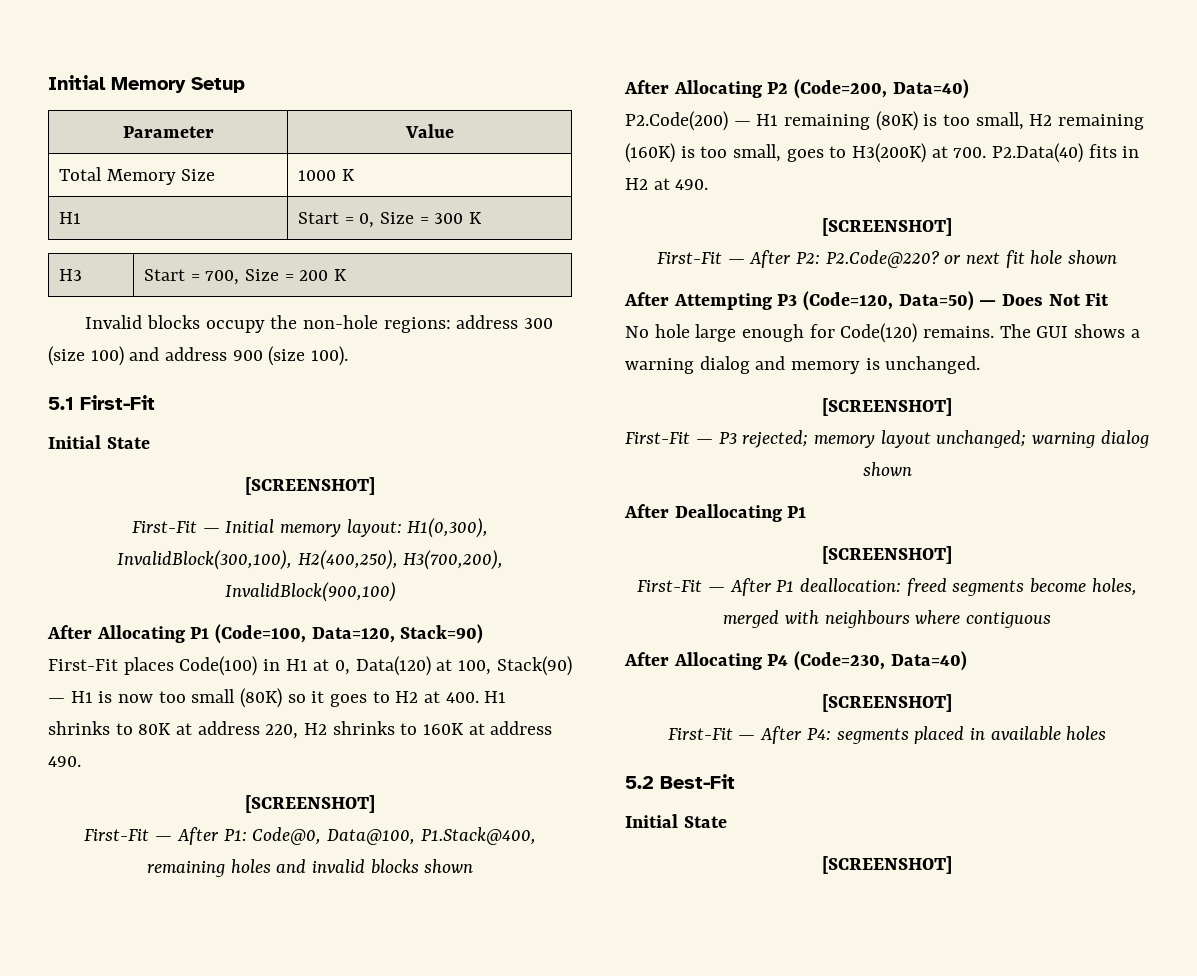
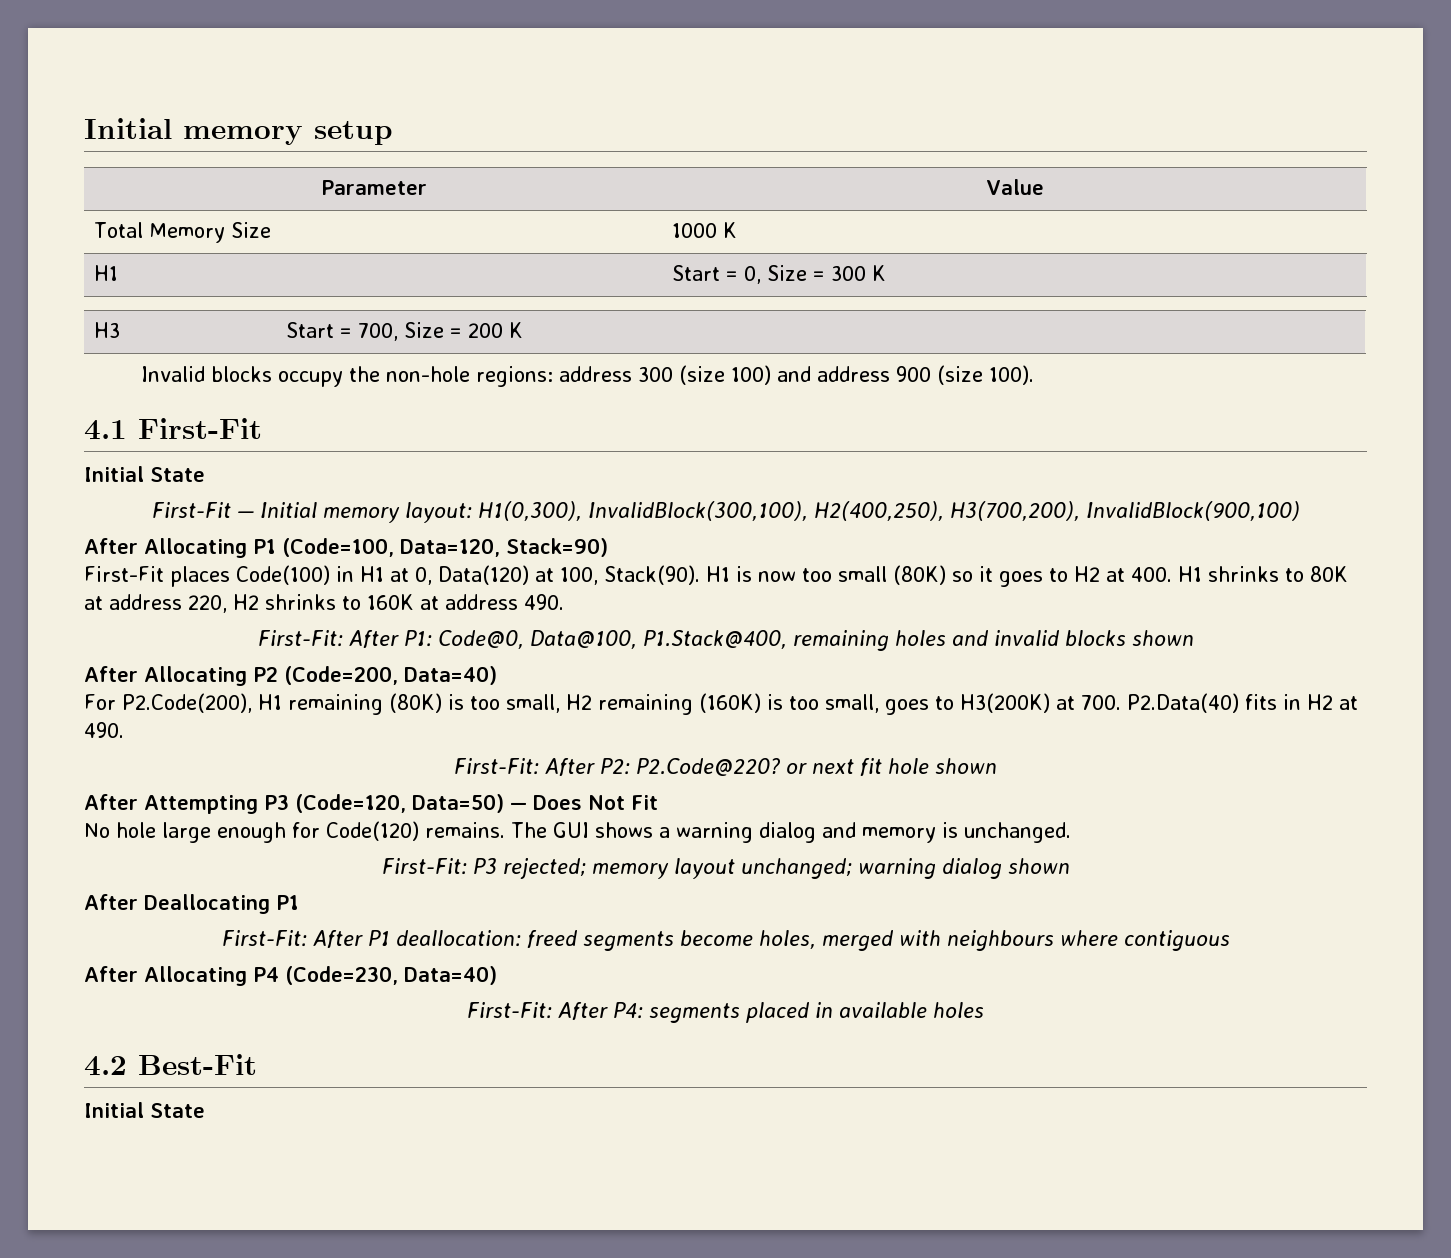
[48,75,245,93] Initial Memory Setup -> [84,118,393,145] Initial memory setup
[48,397,74,410] 5.1 -> [84,420,127,440] 4.1
[245,477,375,495] // [SCREENSHOT] -> (205, 474) none
[496,656,572,676] [48,698,65,703] Stack(90) — -> [604,565,700,585] Stack(90).
[245,795,375,813] [84,829,173,841] [SCREENSHOT] // First-Fit — -> [257,630,343,647] First-Fit:
[625,111,751,131] P2.Code(200) — -> [84,693,252,713] For P2.Code(200),
[822,218,952,236] [656,252,745,264] [SCREENSHOT] // First-Fit — -> [454,758,539,775] First-Fit:
[822,398,952,416] [625,432,713,444] [SCREENSHOT] // First-Fit — -> [381,858,467,875] First-Fit:
[822,546,952,564] [637,580,725,592] [SCREENSHOT] // First-Fit — -> [221,930,307,947] First-Fit:
[822,694,952,712] [667,728,756,740] [SCREENSHOT] // First-Fit — -> [467,1002,552,1019] First-Fit:
[625,776,654,789] 5.2 -> [84,1056,127,1076] 4.2
[822,856,952,874] // [SCREENSHOT] -> (205, 1110) none

